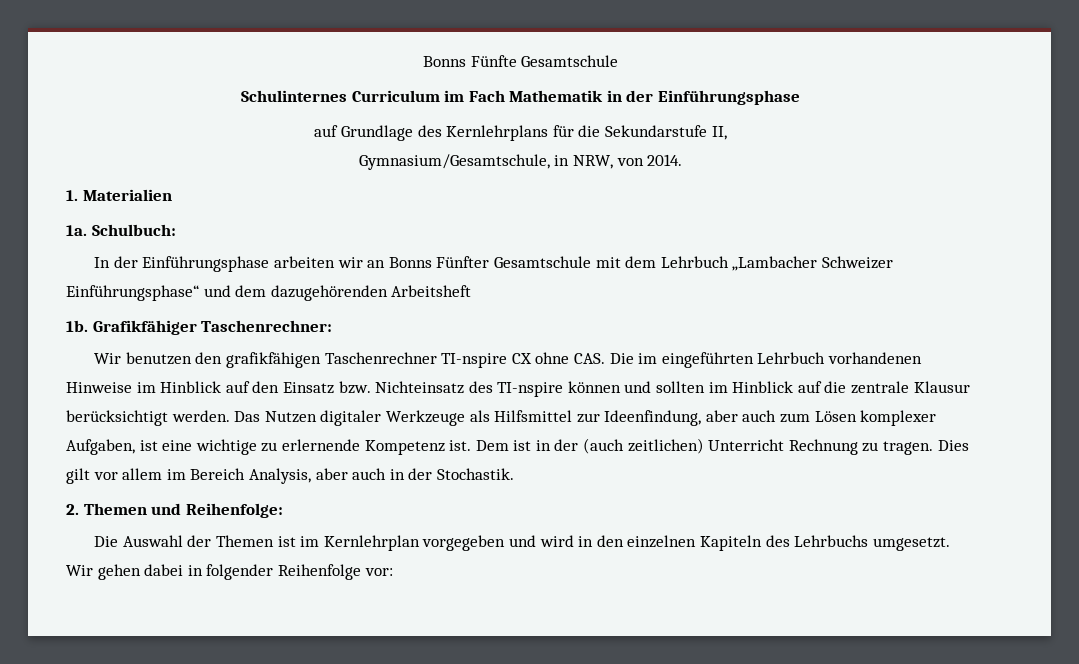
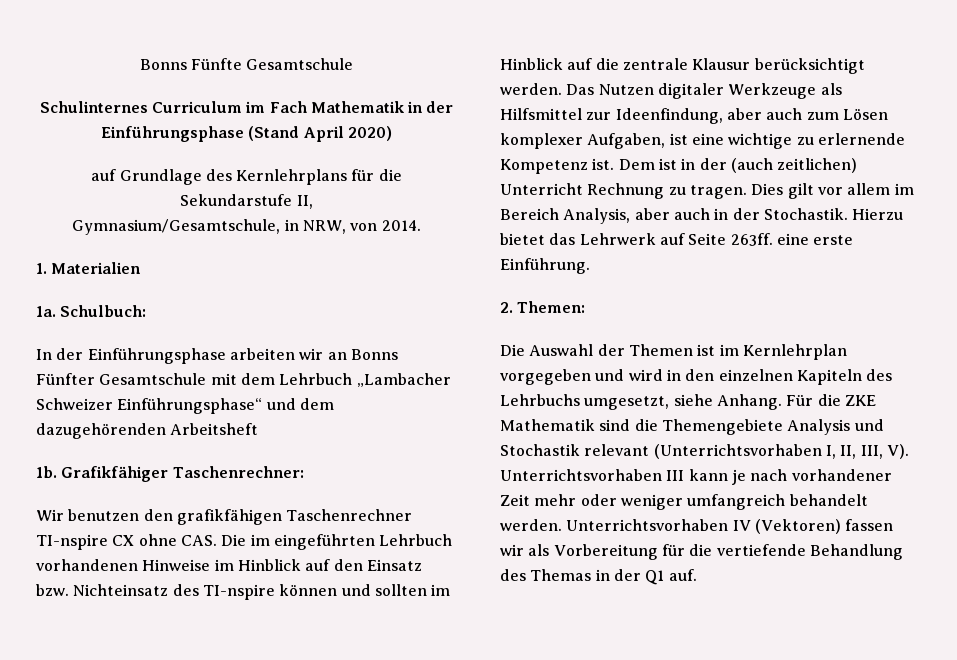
(801, 97) none -> [248,126,392,142] (Stand April 2020)
[66,503,283,518] // 2. Themen und Reihenfolge: -> [852,208,904,220] [500,233,854,246] [500,258,590,274] [500,301,586,313] Hierzu bietet das Lehrwerk auf Seite 263ff. eine erste Einführung. // 2. Themen:
[872,537,950,551] [66,564,393,580] umgesetzt. Wir gehen dabei in folgender Reihenfolge vor: -> [584,394,876,410] [500,419,884,435] [500,444,909,459] [500,469,892,485] [500,494,868,510] [500,519,894,534] [500,544,903,560] [500,569,697,585] umgesetzt, siehe Anhang. Für die ZKE Mathematik sind die Themengebiete Analysis und Stochastik relevant (Unterrichtsvorhaben I, II, III, V). Unterrichtsvorhaben III kann je nach vorhandener Zeit mehr oder weniger umfangreich behandelt werden. Unterrichtsvorhaben IV (Vektoren) fassen wir als Vorbereitung für die vertiefende Behandlung des Themas in der Q1 auf.

